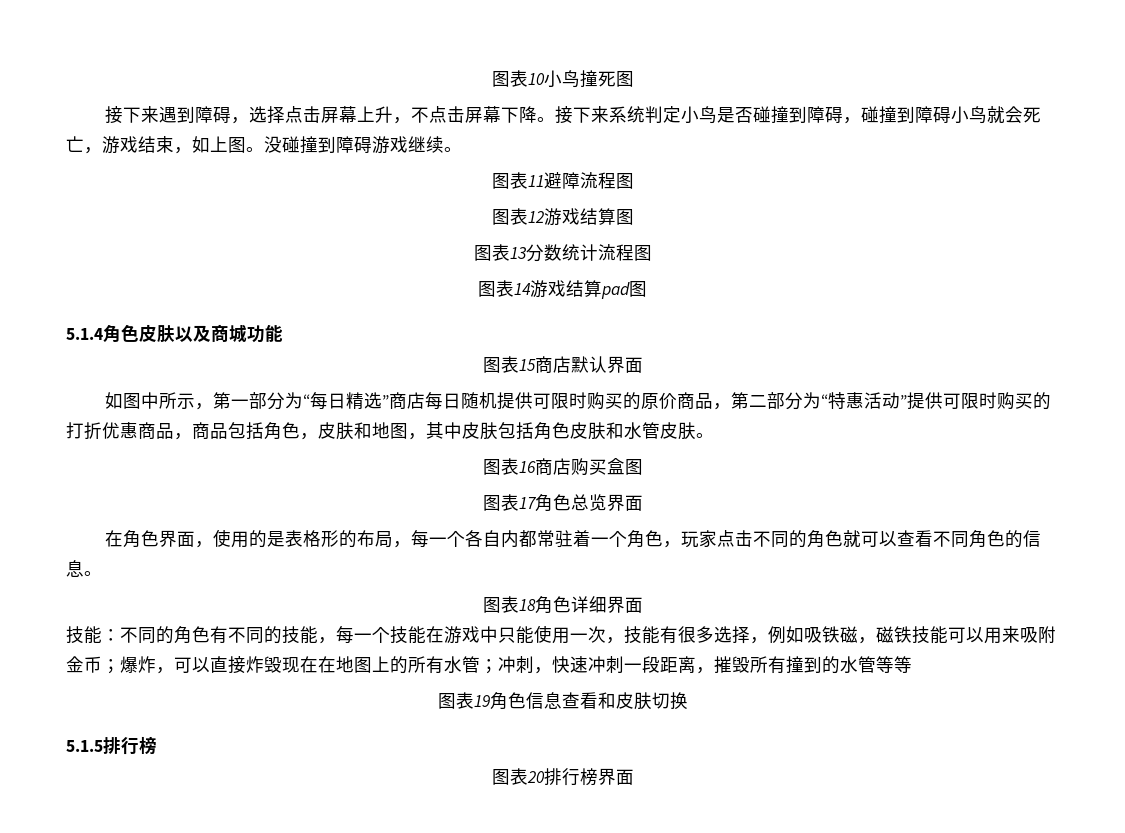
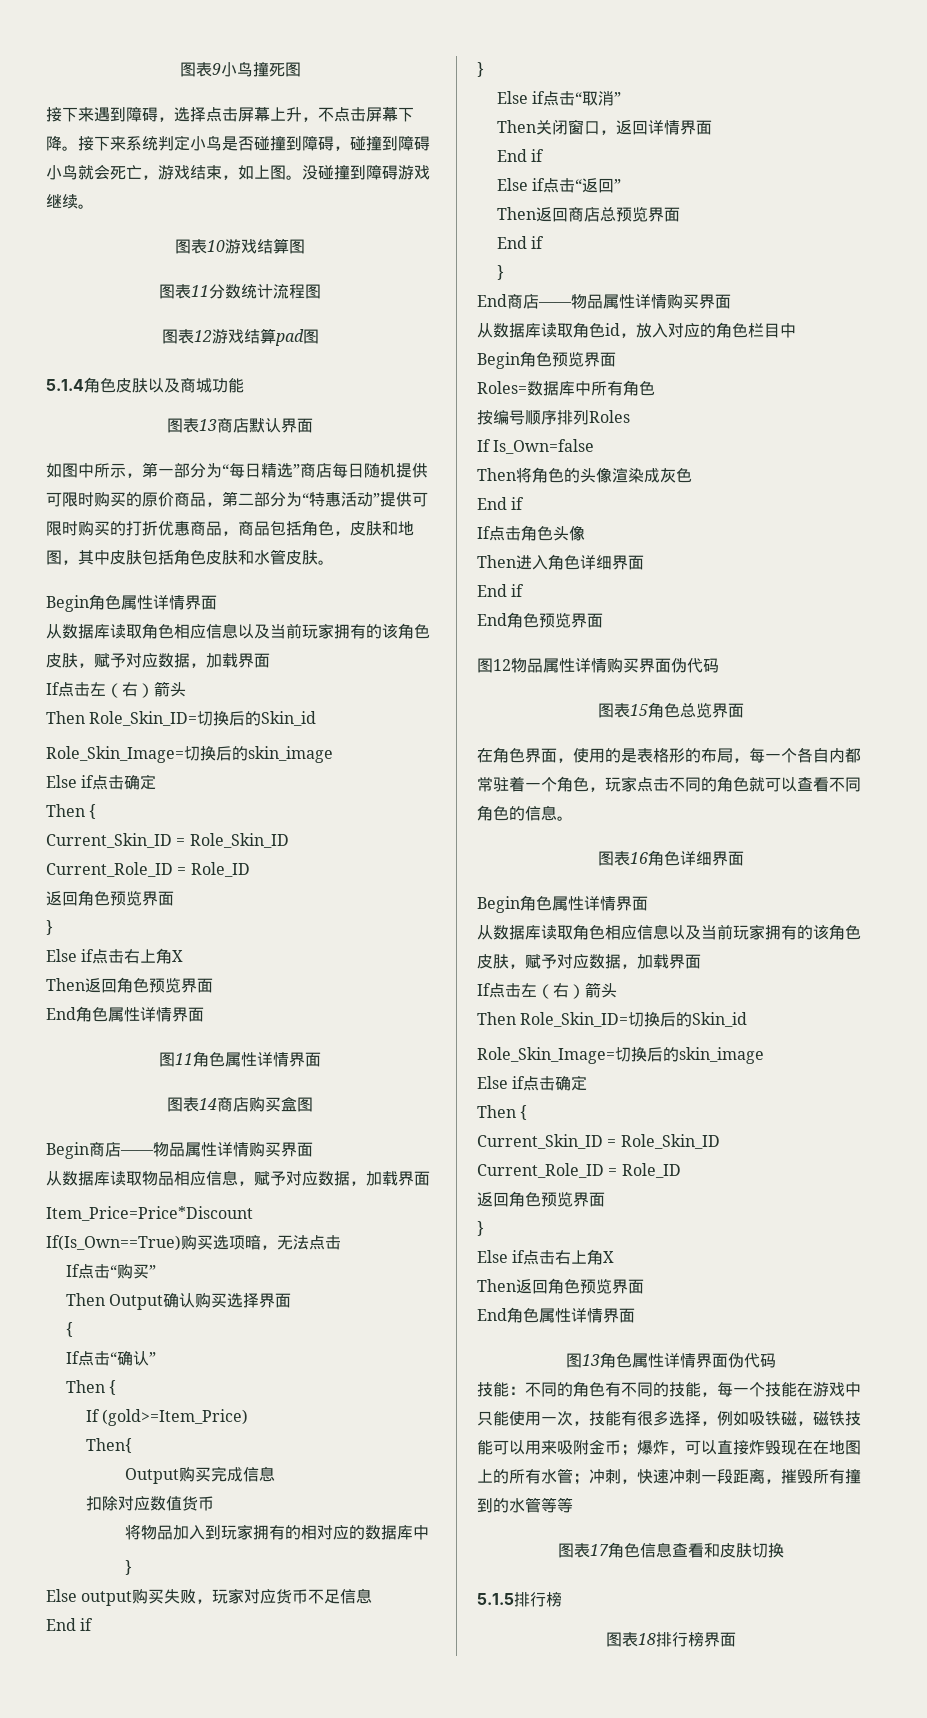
[491,70,545,87] 图表10 -> [179,62,221,77] 图表9
[527,172,634,189] [491,208,544,225] 11避障流程图 // 图表12 -> [207,240,225,252] 10
[509,247,526,259] 13 -> [191,285,209,297] 11
[514,283,531,295] 14 -> [193,330,212,342] 12
[518,359,536,371] 15 -> [199,419,217,431] 13
[482,458,536,475] // 图表16 -> [46,594,217,612] [46,623,430,639] [46,653,270,668] [46,681,186,698] [46,711,317,726] [46,746,333,763] [46,774,157,790] [46,804,97,819] [46,833,289,848] [46,862,250,877] [46,890,174,906] [46,920,53,935] [46,948,184,964] [46,977,213,993] [46,1006,204,1022] [159,1051,321,1067] [167,1097,217,1112] // Begin角色属性详情界面 // 从数据库读取角色相应信息以及当前玩家拥有的该角色皮肤，赋予对应数据，加载界面 // If点击左（右）箭头 // Then Role_Skin_ID=切换后的Skin_id // Role_Skin_Image=切换后的skin_image // Else if点击确定 // Then { // Current_Skin_ID = Role_Skin_ID // Current_Role_ID = Role_ID // 返回角色预览界面 // } // Else if点击右上角X // Then返回角色预览界面 // End角色属性详情界面 // 图11角色属性详情界面 // 图表14
[482,494,537,511] // 图表17 -> [46,1142,313,1159] [46,1170,430,1186] [46,1206,253,1221] [46,1234,341,1251] [65,1264,156,1279] [65,1293,292,1310] [65,1322,73,1337] [65,1351,156,1366] [65,1380,117,1395] [85,1409,249,1426] [85,1438,132,1453] [125,1466,276,1484] [85,1496,214,1511] [125,1524,430,1540] [125,1560,133,1575] [46,1588,373,1606] [46,1618,94,1631] [477,62,484,77] [496,91,622,106] [496,119,712,135] [496,149,545,162] [496,178,622,193] [496,206,680,222] [496,236,545,249] [496,265,504,280] [477,294,731,309] [477,322,796,338] [477,351,616,369] [477,380,655,396] [477,410,630,425] [477,439,595,454] [477,467,692,483] [477,497,525,510] [477,525,585,541] [477,554,644,570] [477,584,525,597] [477,612,603,628] [477,658,719,673] [598,703,648,718] // Begin商店——物品属性详情购买界面 // 从数据库读取物品相应信息，赋予对应数据，加载界面 // Item_Price=Price*Discount // If(Is_Own==True)购买选项暗，无法点击 // If点击“购买” // Then Output确认购买选择界面 // { // If点击“确认” // Then { // If (gold>=Item_Price) // Then{ // Output购买完成信息 // 扣除对应数值货币 // 将物品加入到玩家拥有的相对应的数据库中 // } // Else output购买失败，玩家对应货币不足信息 // End if // } // Else if点击“取消” // Then关闭窗口，返回详情界面 // End if // Else if点击“返回” // Then返回商店总预览界面 // End if // } // End商店——物品属性详情购买界面 // 从数据库读取角色id，放入对应的角色栏目中 // Begin角色预览界面 // Roles=数据库中所有角色 // 按编号顺序排列Roles // If Is_Own=false // Then将角色的头像渲染成灰色 // End if // If点击角色头像 // Then进入角色详细界面 // End if // End角色预览界面 // 图12物品属性详情购买界面伪代码 // 图表15
[518,596,643,614] 18角色详细界面 -> [630,850,744,866] [477,895,648,913] [477,924,861,940] [477,954,701,969] [477,982,617,999] [477,1012,748,1027] [477,1047,764,1064] [477,1075,588,1091] [477,1105,528,1120] [477,1134,720,1149] [477,1163,681,1178] [477,1191,605,1207] [477,1221,484,1236] [477,1249,615,1265] [477,1278,644,1294] [477,1307,635,1323] [566,1352,776,1368] 16角色详细界面 // Begin角色属性详情界面 // 从数据库读取角色相应信息以及当前玩家拥有的该角色皮肤，赋予对应数据，加载界面 // If点击左（右）箭头 // Then Role_Skin_ID=切换后的Skin_id // Role_Skin_Image=切换后的skin_image // Else if点击确定 // Then { // Current_Skin_ID = Role_Skin_ID // Current_Role_ID = Role_ID // 返回角色预览界面 // } // Else if点击右上角X // Then返回角色预览界面 // End角色属性详情界面 // 图13角色属性详情界面伪代码
[473,695,490,707] 19 -> [590,1544,609,1556] 17
[526,771,545,783] 20 -> [638,1633,656,1645] 18

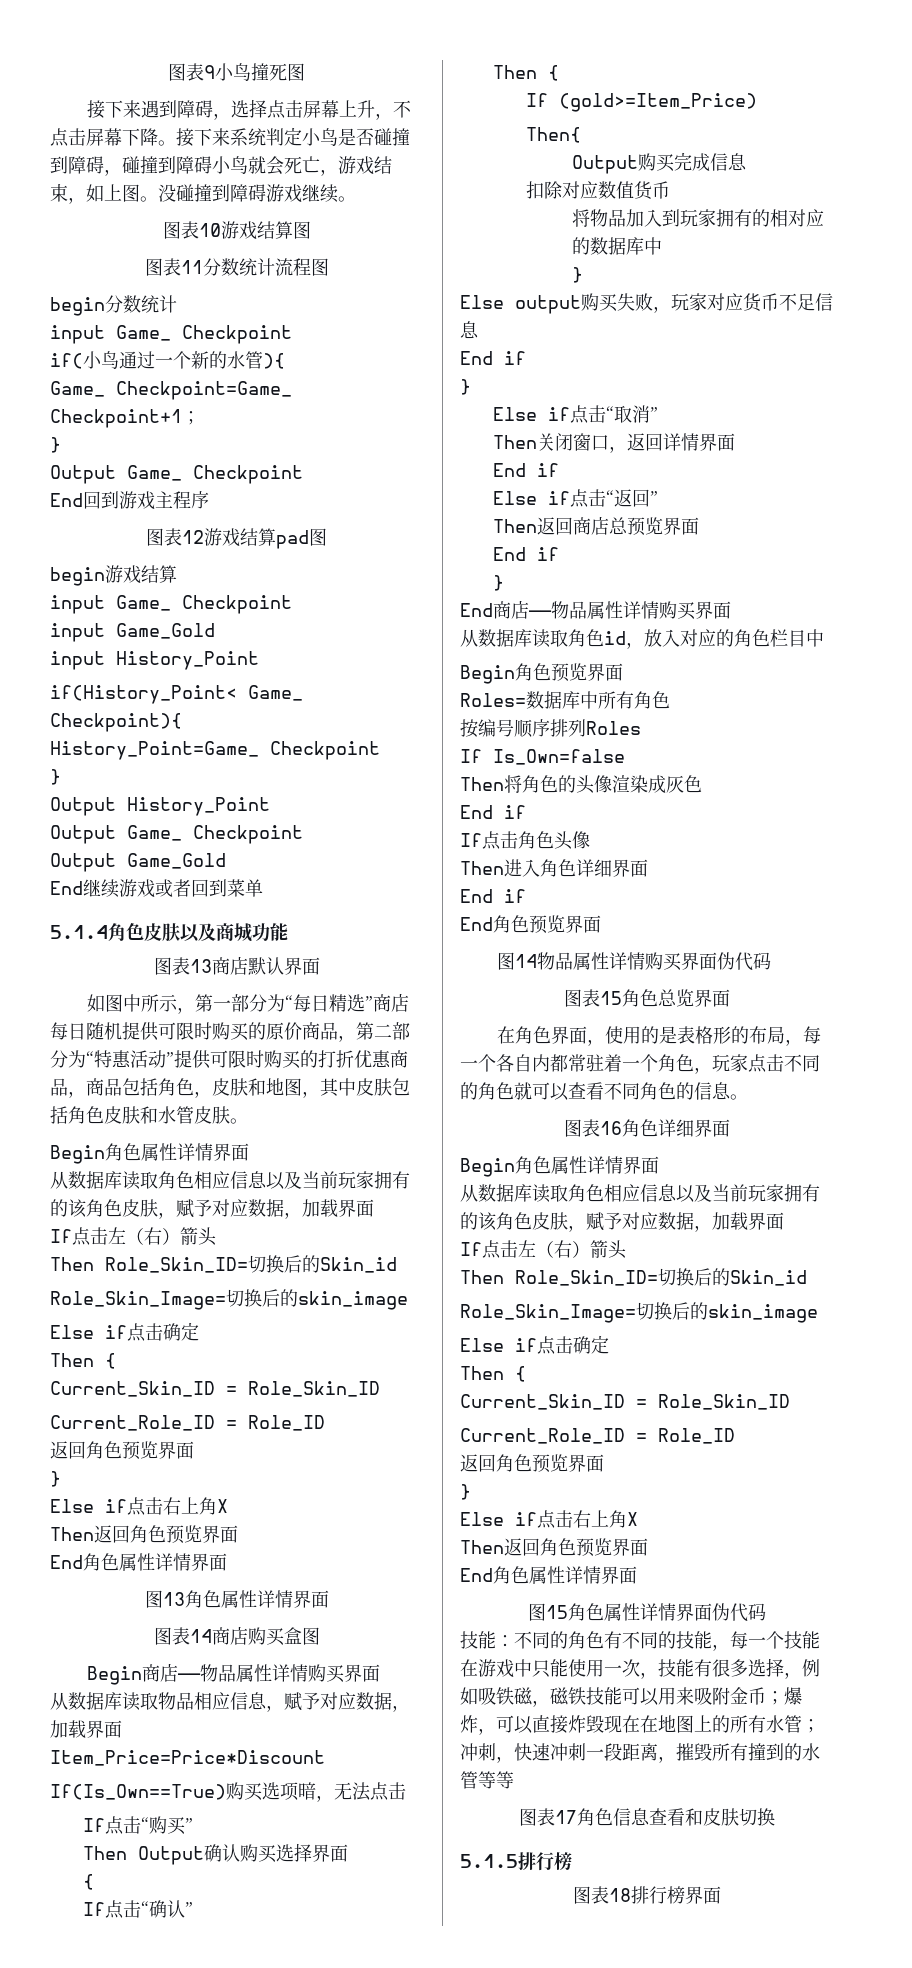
(321, 291) none -> [50,295,177,316] [50,325,292,344] [50,351,285,369] [50,381,292,400] [50,409,200,428] [50,437,61,453] [50,465,303,484] [50,491,209,510] // begin分数统计 // input Game_ Checkpoint // if(小鸟通过一个新的水管){ // Game_ Checkpoint=Game_ Checkpoint+1； // } // Output Game_ Checkpoint // End回到游戏主程序
(319, 336) none -> [50,565,177,586] [50,595,292,614] [50,623,215,642] [50,651,259,670] [50,685,303,704] [50,713,182,732] [50,741,380,760] [50,769,61,785] [50,797,270,816] [50,825,303,844] [50,853,226,872] [50,879,263,898] // begin游戏结算 // input Game_ Checkpoint // input Game_Gold // input History_Point // if(History_Point< Game_ Checkpoint){ // History_Point=Game_ Checkpoint // } // Output History_Point // Output Game_ Checkpoint // Output Game_Gold // End继续游戏或者回到菜单
[175,1053,193,1065] 11 -> [162,1592,185,1606] 13
[493,659,511,671] 12 -> [514,954,537,968] 14
[582,1354,600,1366] 13 -> [545,1605,568,1619] 15

